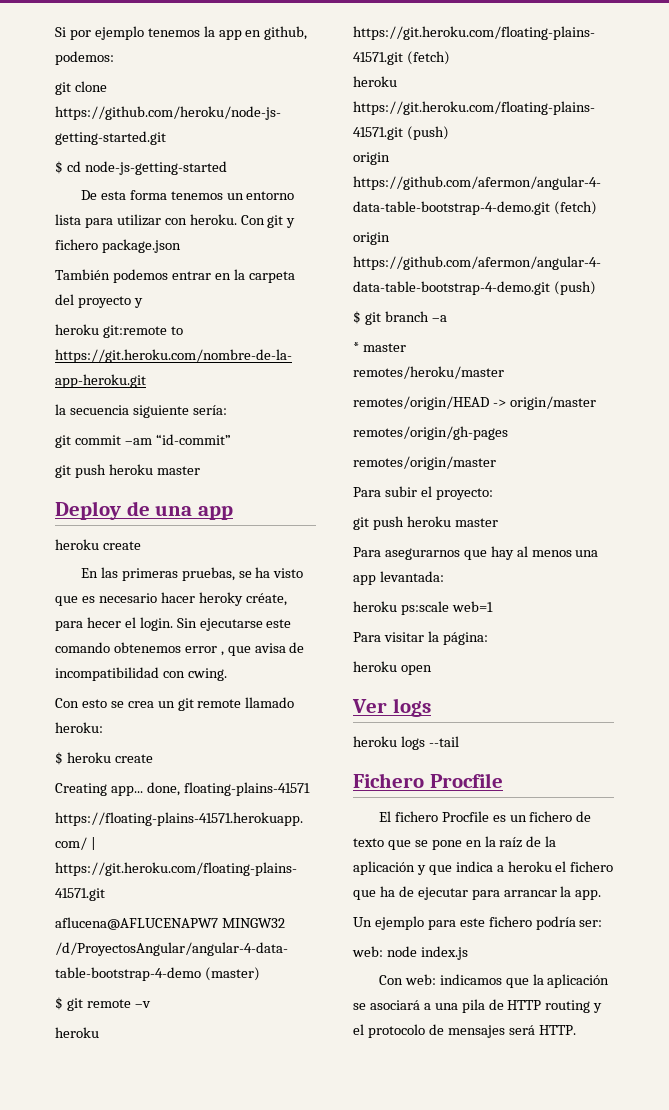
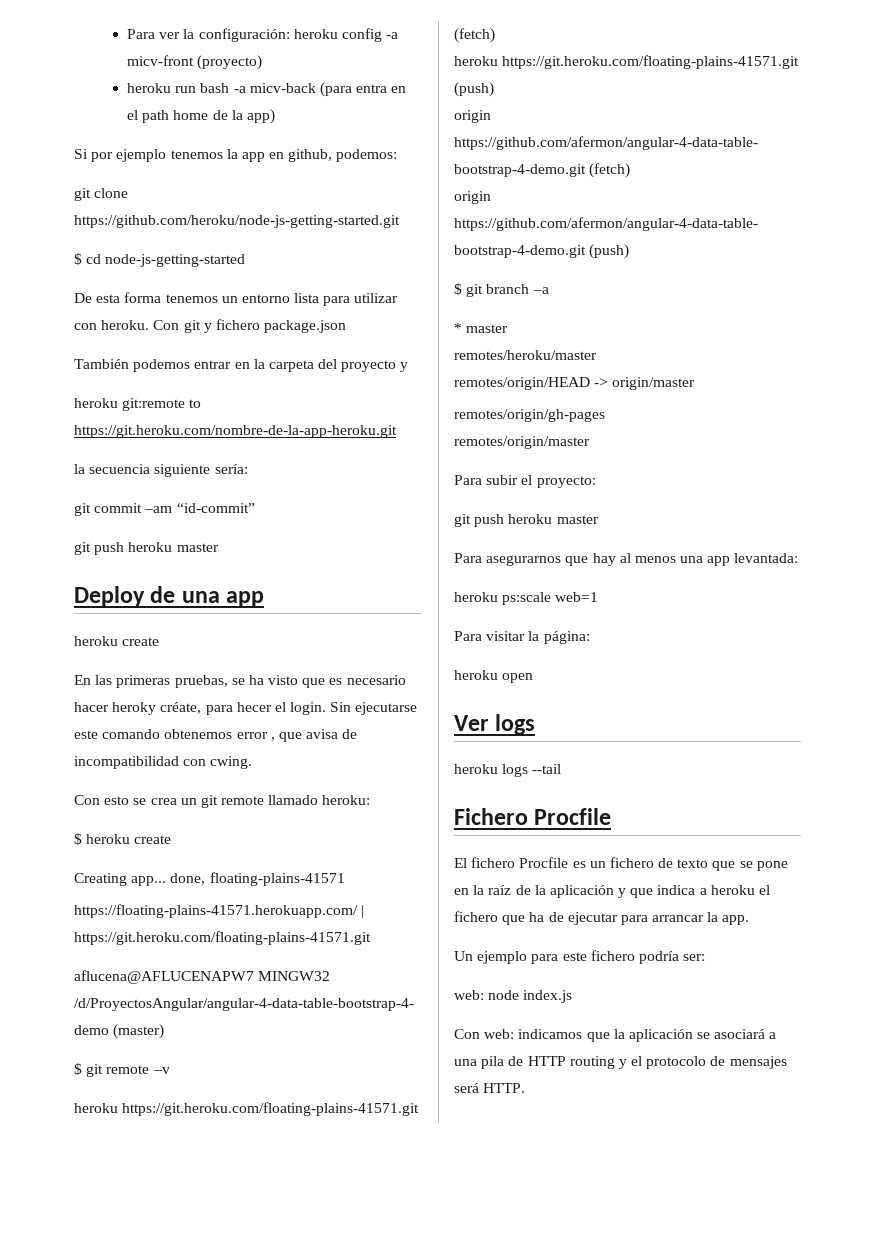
(55, 32) none -> [127,28,399,42] [127,55,263,70] [127,82,407,97] [127,109,275,124] Para ver la configuración: heroku config -a micv-front (proyecto) // heroku run bash -a micv-back (para entra en el path home de la app) //

